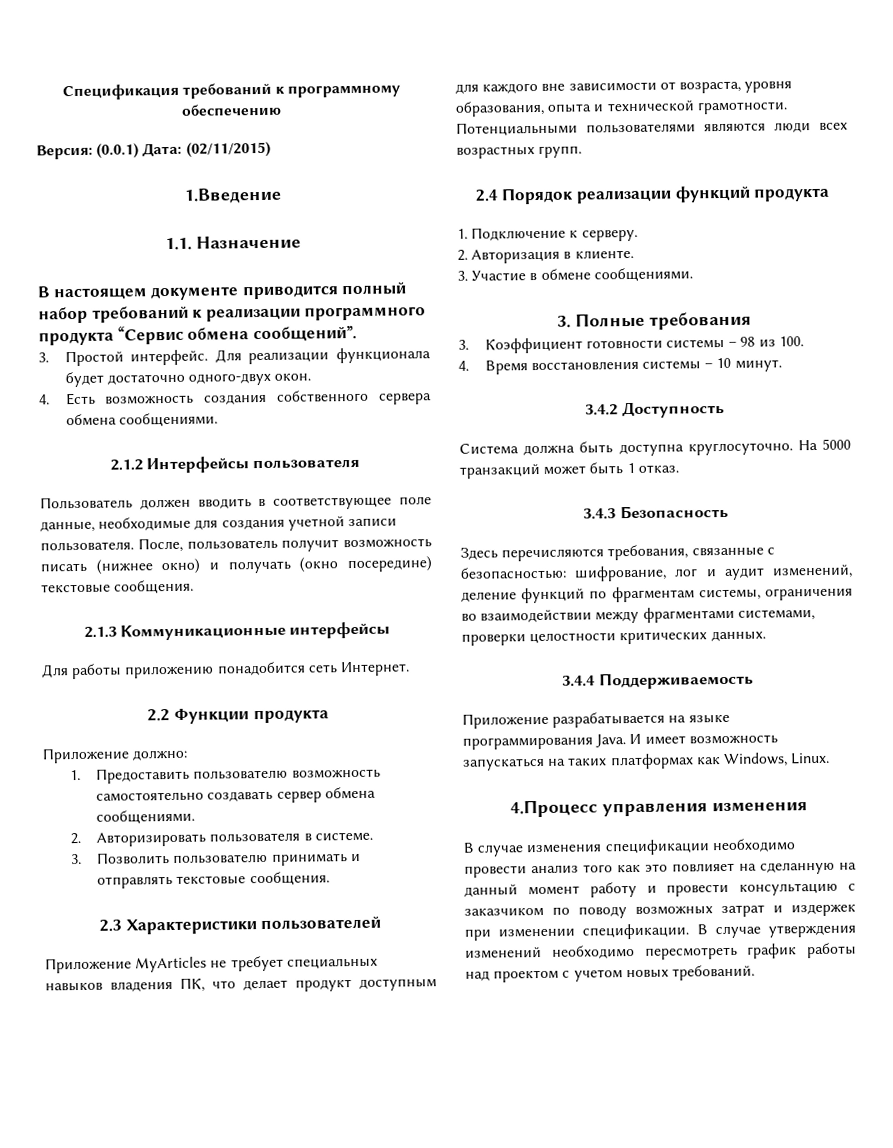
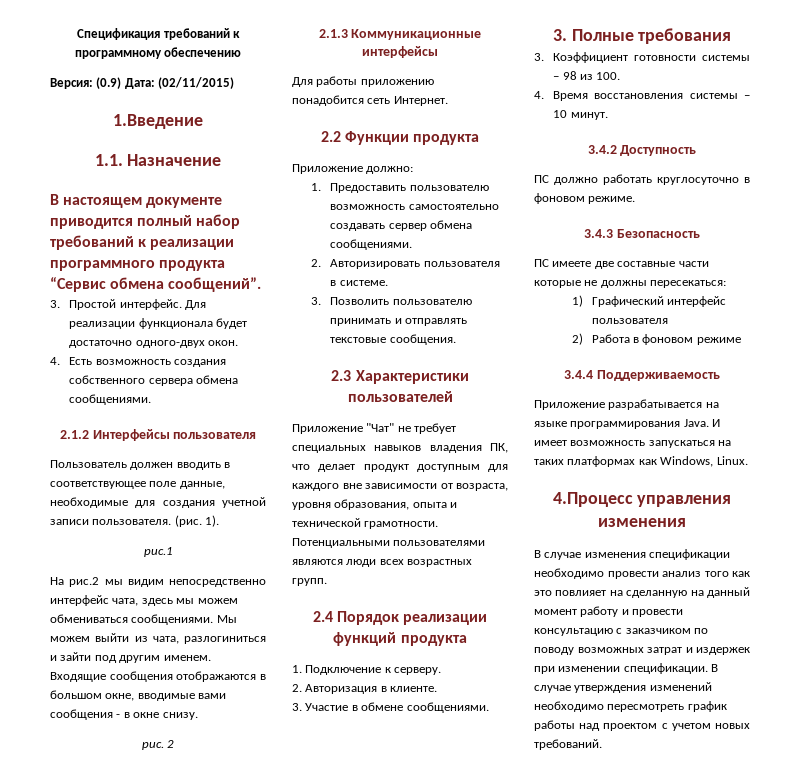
[96,143,140,159] (0.0.1) -> [96,77,122,89] (0.9)
[137,537,432,553] [40,556,432,575] [41,579,195,594] После, пользователь получит возможность писать (нижнее окно) и получать (окно посередине) текстовые сообщения. -> [174,515,220,527] [143,547,173,557] [50,577,266,587] [50,595,238,606] [50,614,237,625] [50,633,266,644] [50,652,211,663] [50,671,266,682] [50,690,227,701] [50,709,198,720] [141,740,175,750] (рис. 1). // рис.1 // На рис.2 мы видим непосредственно интерфейс чата, здесь мы можем обмениваться сообщениями. Мы можем выйти из чата, разлогиниться и зайти под другим именем. Входящие сообщения отображаются в большом окне, вводимые вами сообщения - в окне снизу. // рис. 2
[135,956,208,973] MyArticles -> [366,423,395,432] "Чат"
[459,438,851,457] [459,462,679,479] [583,504,729,520] [460,544,775,562] [460,564,853,582] [461,586,853,604] [461,606,815,624] [461,630,766,646] Система должна быть доступна круглосуточно. На 5000 транзакций может быть 1 отказ. // 3.4.3 Безопасность // Здесь перечисляются требования, связанные с безопасностью: шифрование, лог и аудит изменений, деление функций по фрагментам системы, ограничения во взаимодействии между фрагментами системами, проверки целостности критических данных. -> [534,174,750,185] [534,193,636,204] [584,229,700,238] [534,259,709,269] [534,280,727,288] [572,295,727,307] [591,318,668,324] [572,333,741,345] ПС должно работать круглосуточно в фоновом режиме. // 3.4.3 Безопасность // ПС имеете две составные части которые не должны пересекаться: // 1) Графический интерфейс пользователя // 2) Работа в фоновом режиме

